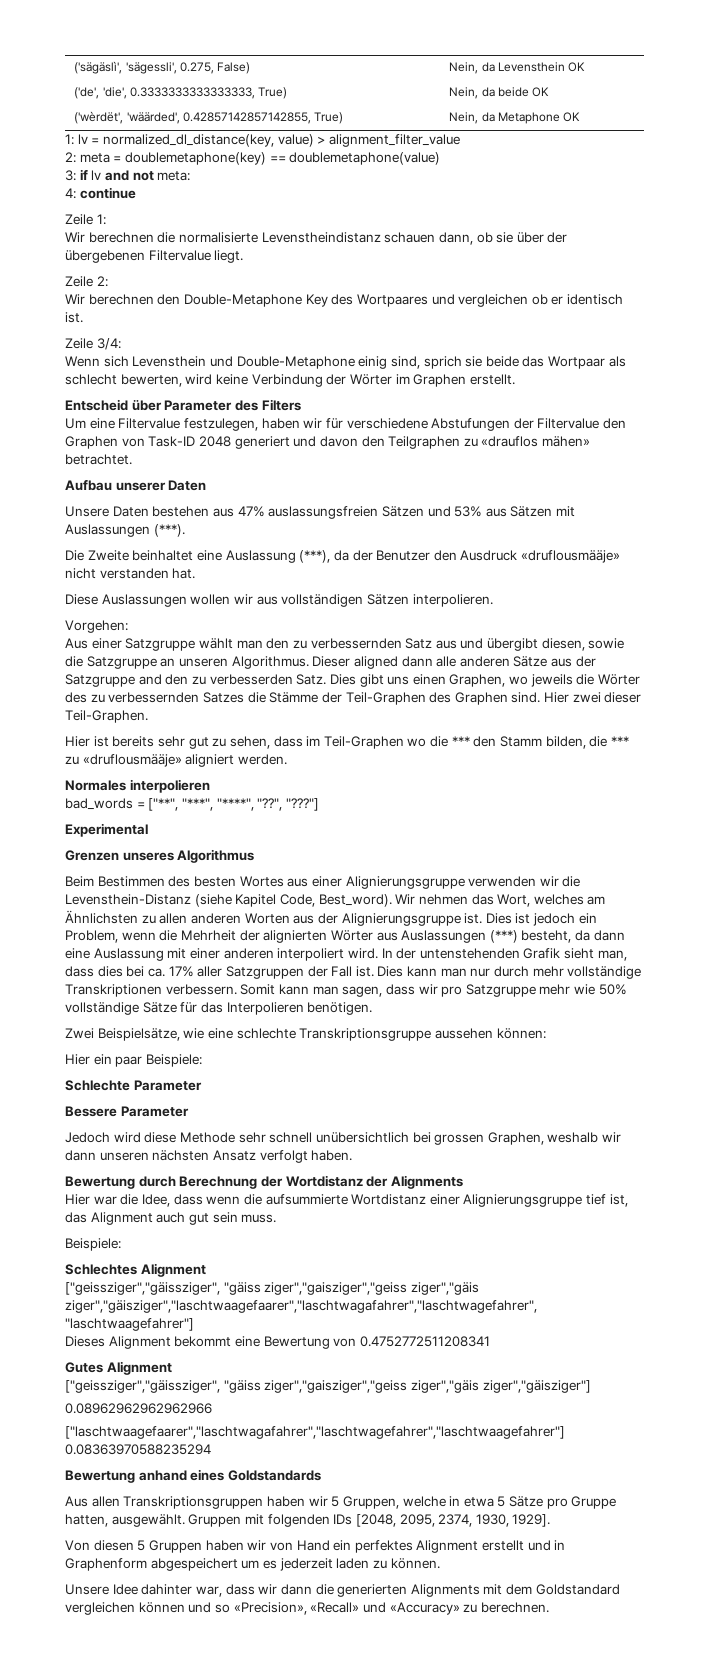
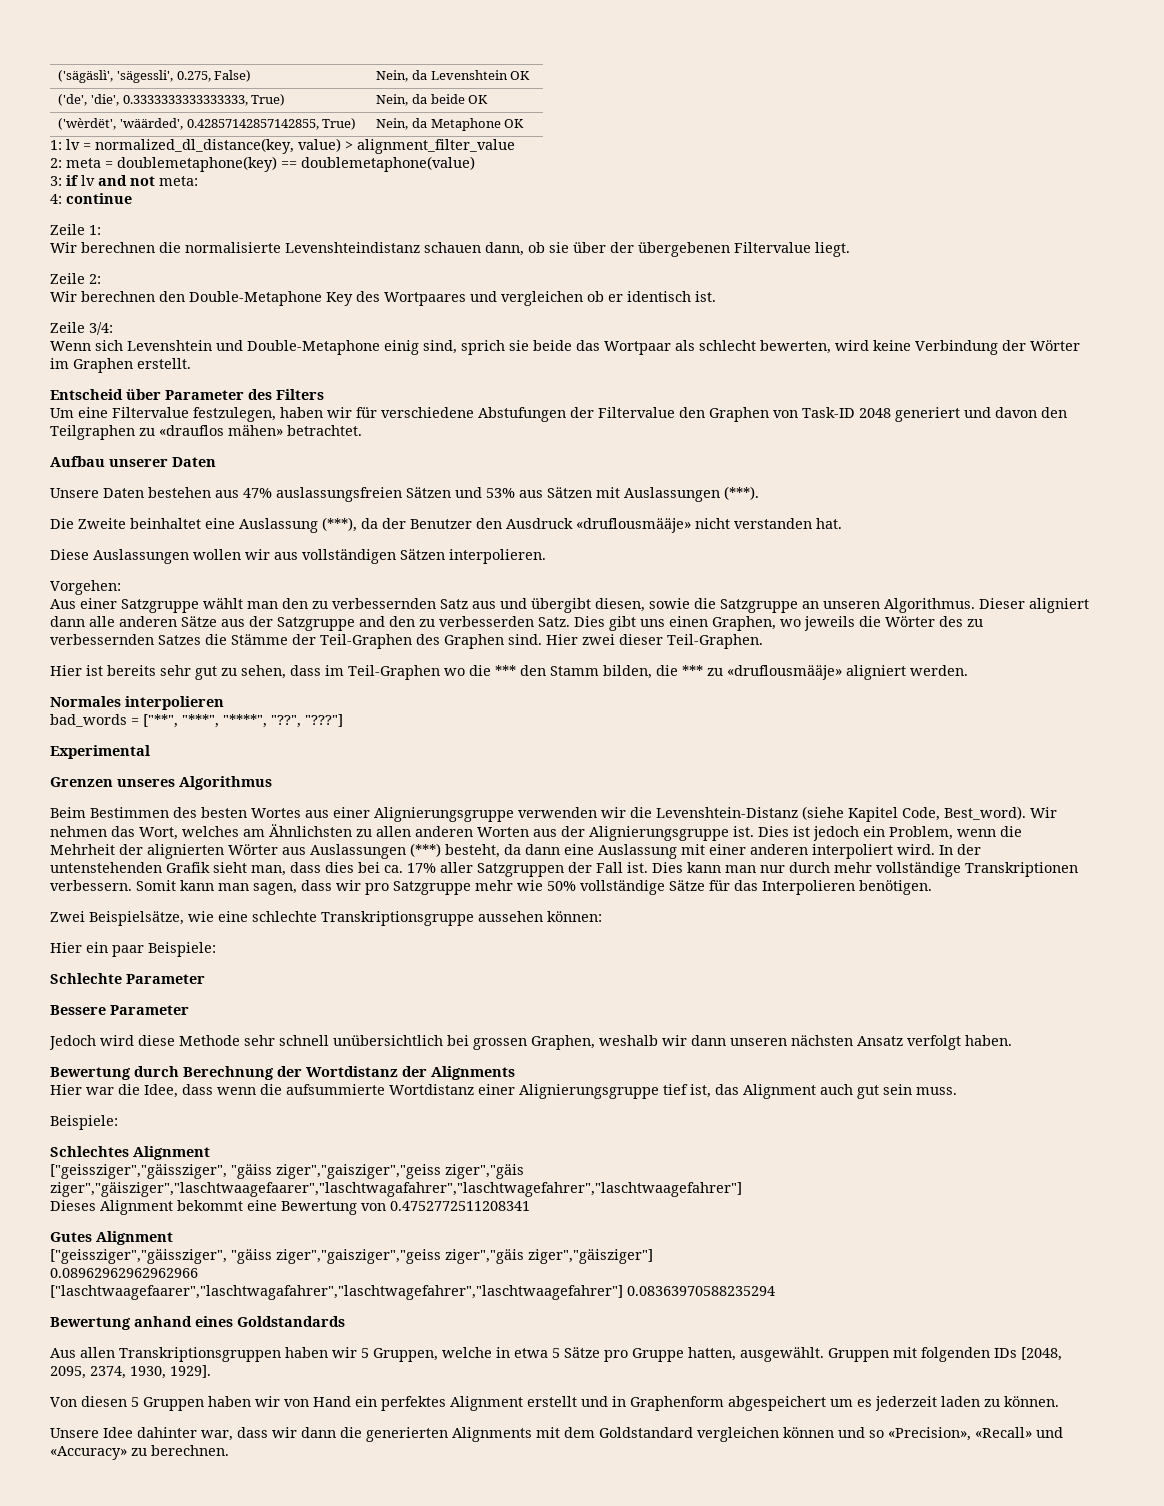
[497,62,565,72] Levensthein -> [430,70,508,80] Levenshtein
[261,232,381,243] Levenstheindistanz -> [285,242,420,253] Levenshteindistanz
[132,356,207,367] Levensthein -> [127,340,212,351] Levenshtein
[353,656,398,669] aligned -> [1029,598,1089,613] aligniert
[65,894,191,905] Levensthein-Distanz -> [656,807,798,818] Levenshtein-Distanz

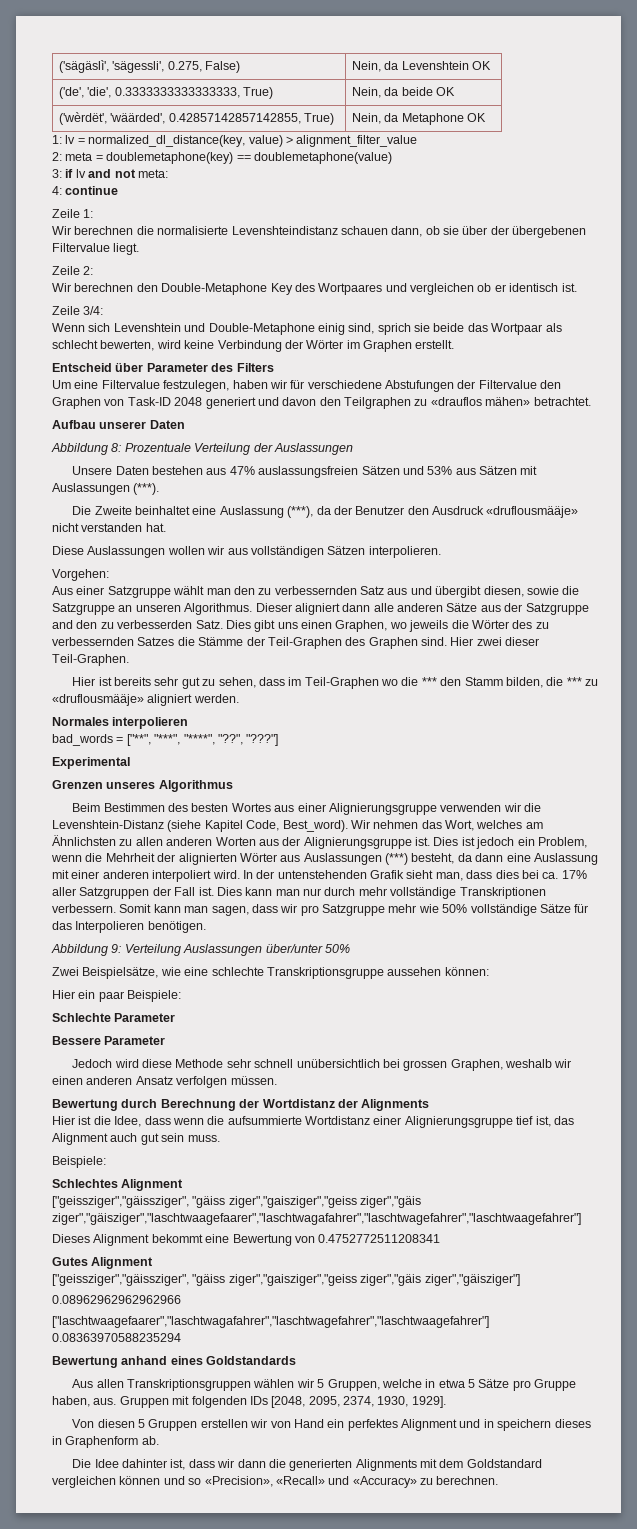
(216, 462) none -> [51,443,353,455] // Abbildung 8: Prozentuale Verteilung der Auslassungen
(932, 887) none -> [51,944,350,956] // Abbildung 9: Verteilung Auslassungen über/unter 50%
[691,1035,1012,1050] dann unseren nächsten Ansatz verfolgt haben. -> [52,1076,277,1088] einen anderen Ansatz verfolgen müssen.
[86,1087,114,1095] war -> [78,1116,92,1125] ist
[285,1347,328,1358] haben -> [253,1379,295,1388] wählen
[688,1347,824,1362] hatten, ausgewählt. -> [52,1396,117,1407] haben, aus.
[208,1396,251,1407] haben -> [200,1419,248,1428] erstellen
[527,1396,577,1407] erstellt -> (458, 1425) none
[630,1396,1059,1411] [50,1428,99,1438] Graphenform abgespeichert um es jederzeit laden zu können. // Unsere -> [497,1419,591,1431] [52,1436,159,1448] [72,1459,92,1468] speichern dieses in Graphenform ab. // Die
[201,1430,233,1441] war, -> [170,1459,186,1470] ist,

